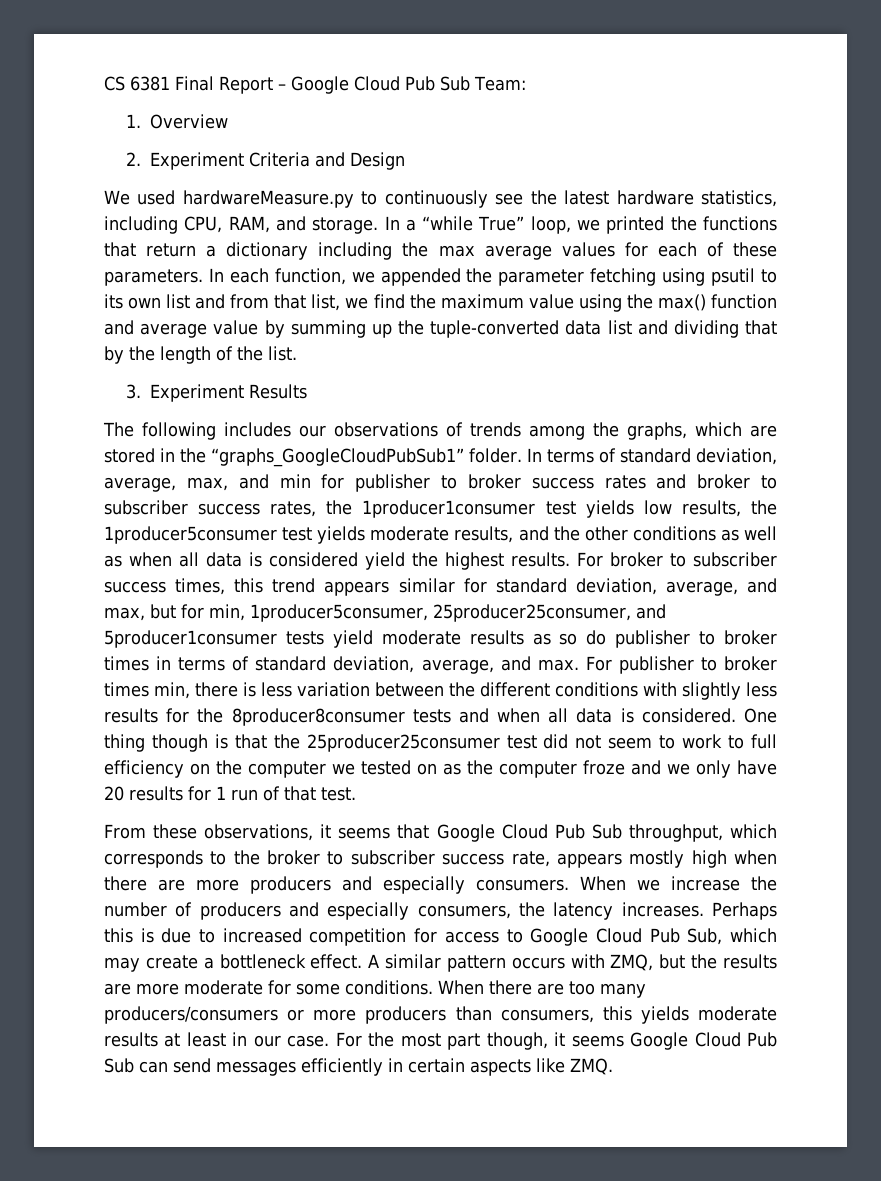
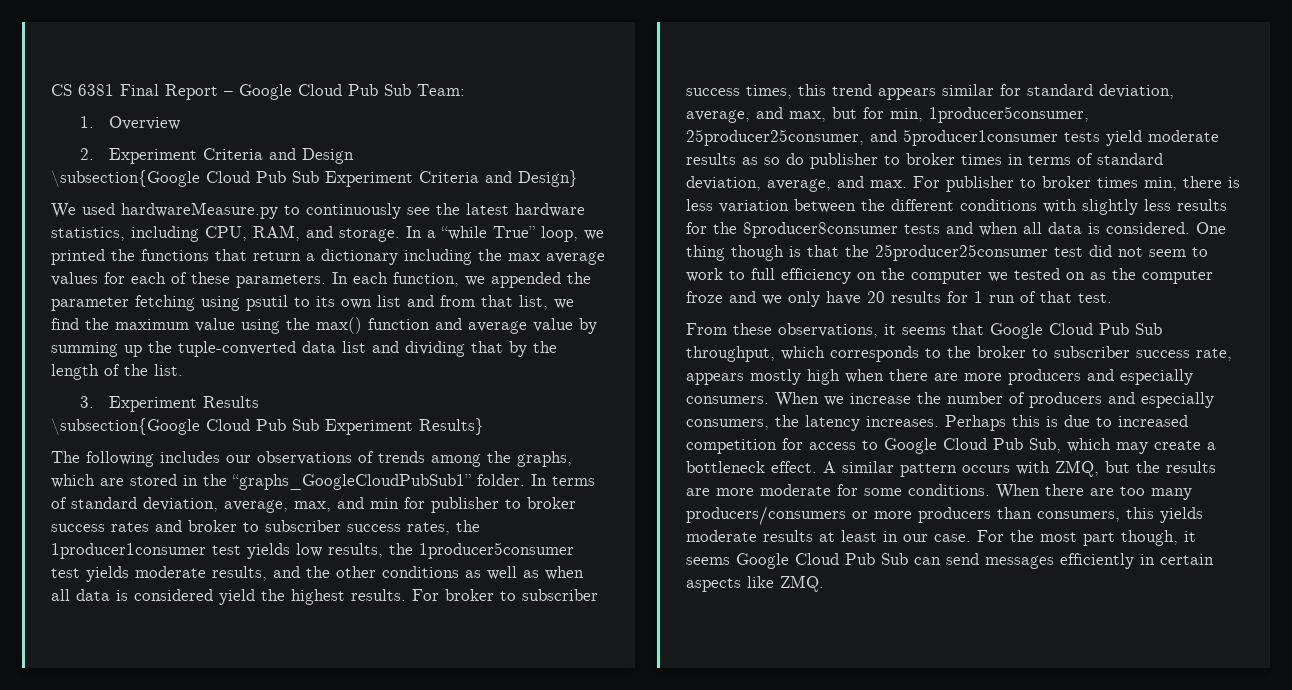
(405, 161) none -> [51,170,578,188] // \subsection{Google Cloud Pub Sub Experiment Criteria and Design}
(307, 391) none -> [51,418,484,436] // \subsection{Google Cloud Pub Sub Experiment Results}

